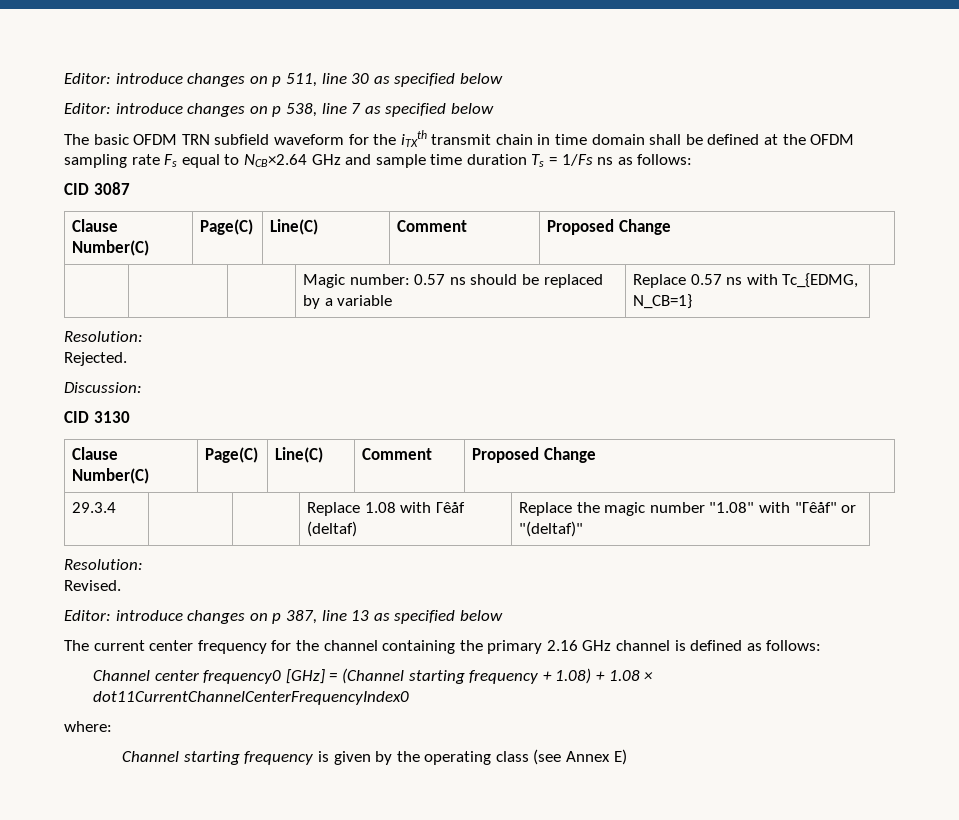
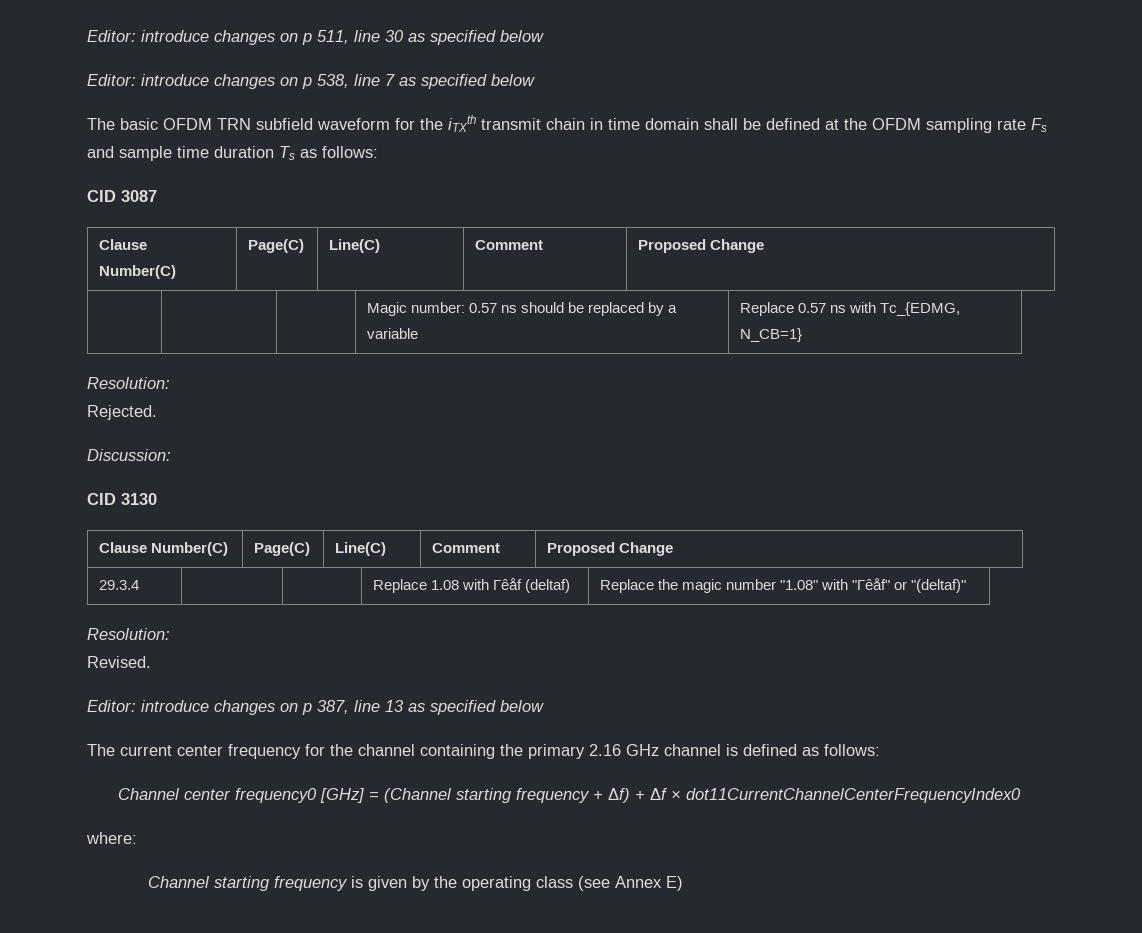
[181,154,341,168] equal to NCB×2.64 GHz -> (1047, 125) none
[549,154,614,166] = 1/Fs ns -> (295, 153) none
[555,668,640,684] 1.08) + 1.08 -> [607,788,668,803] Δf) + Δf

